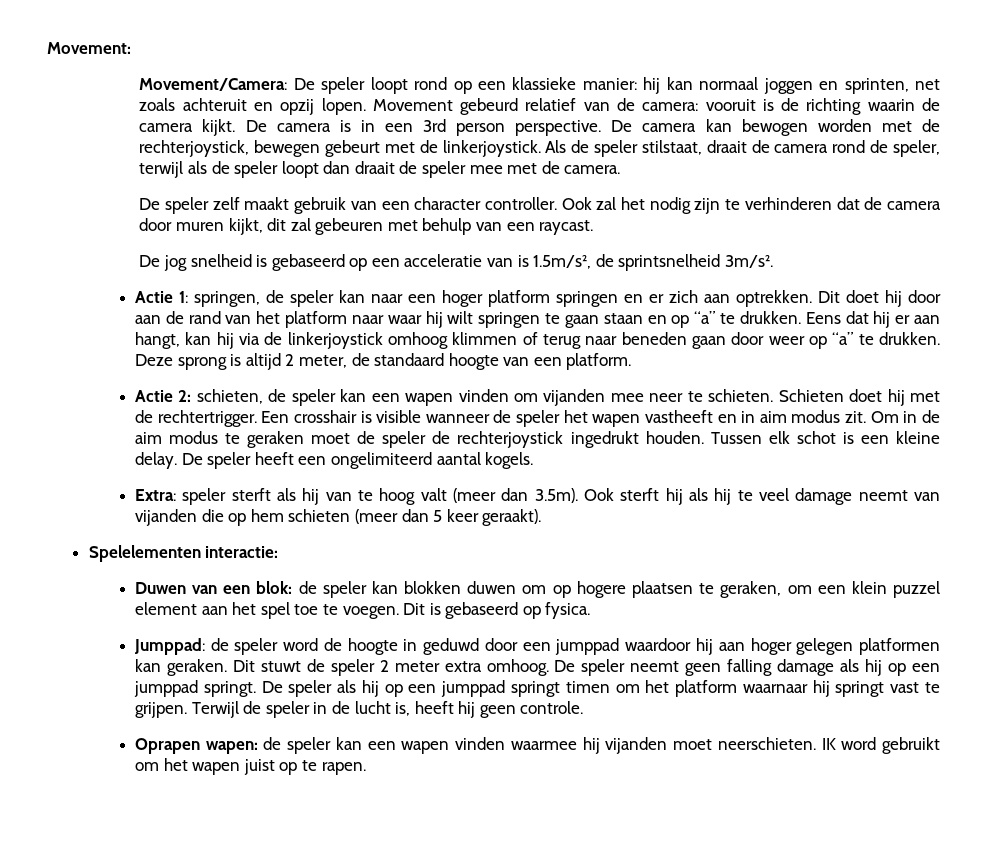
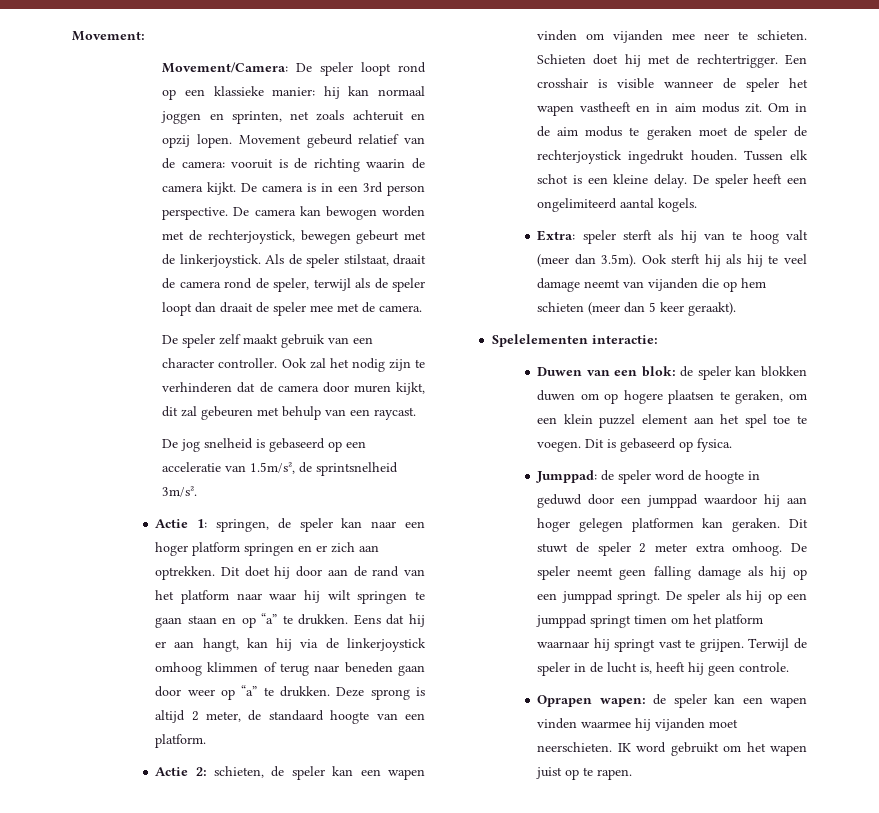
[517,255,529,267] is -> (247, 468) none

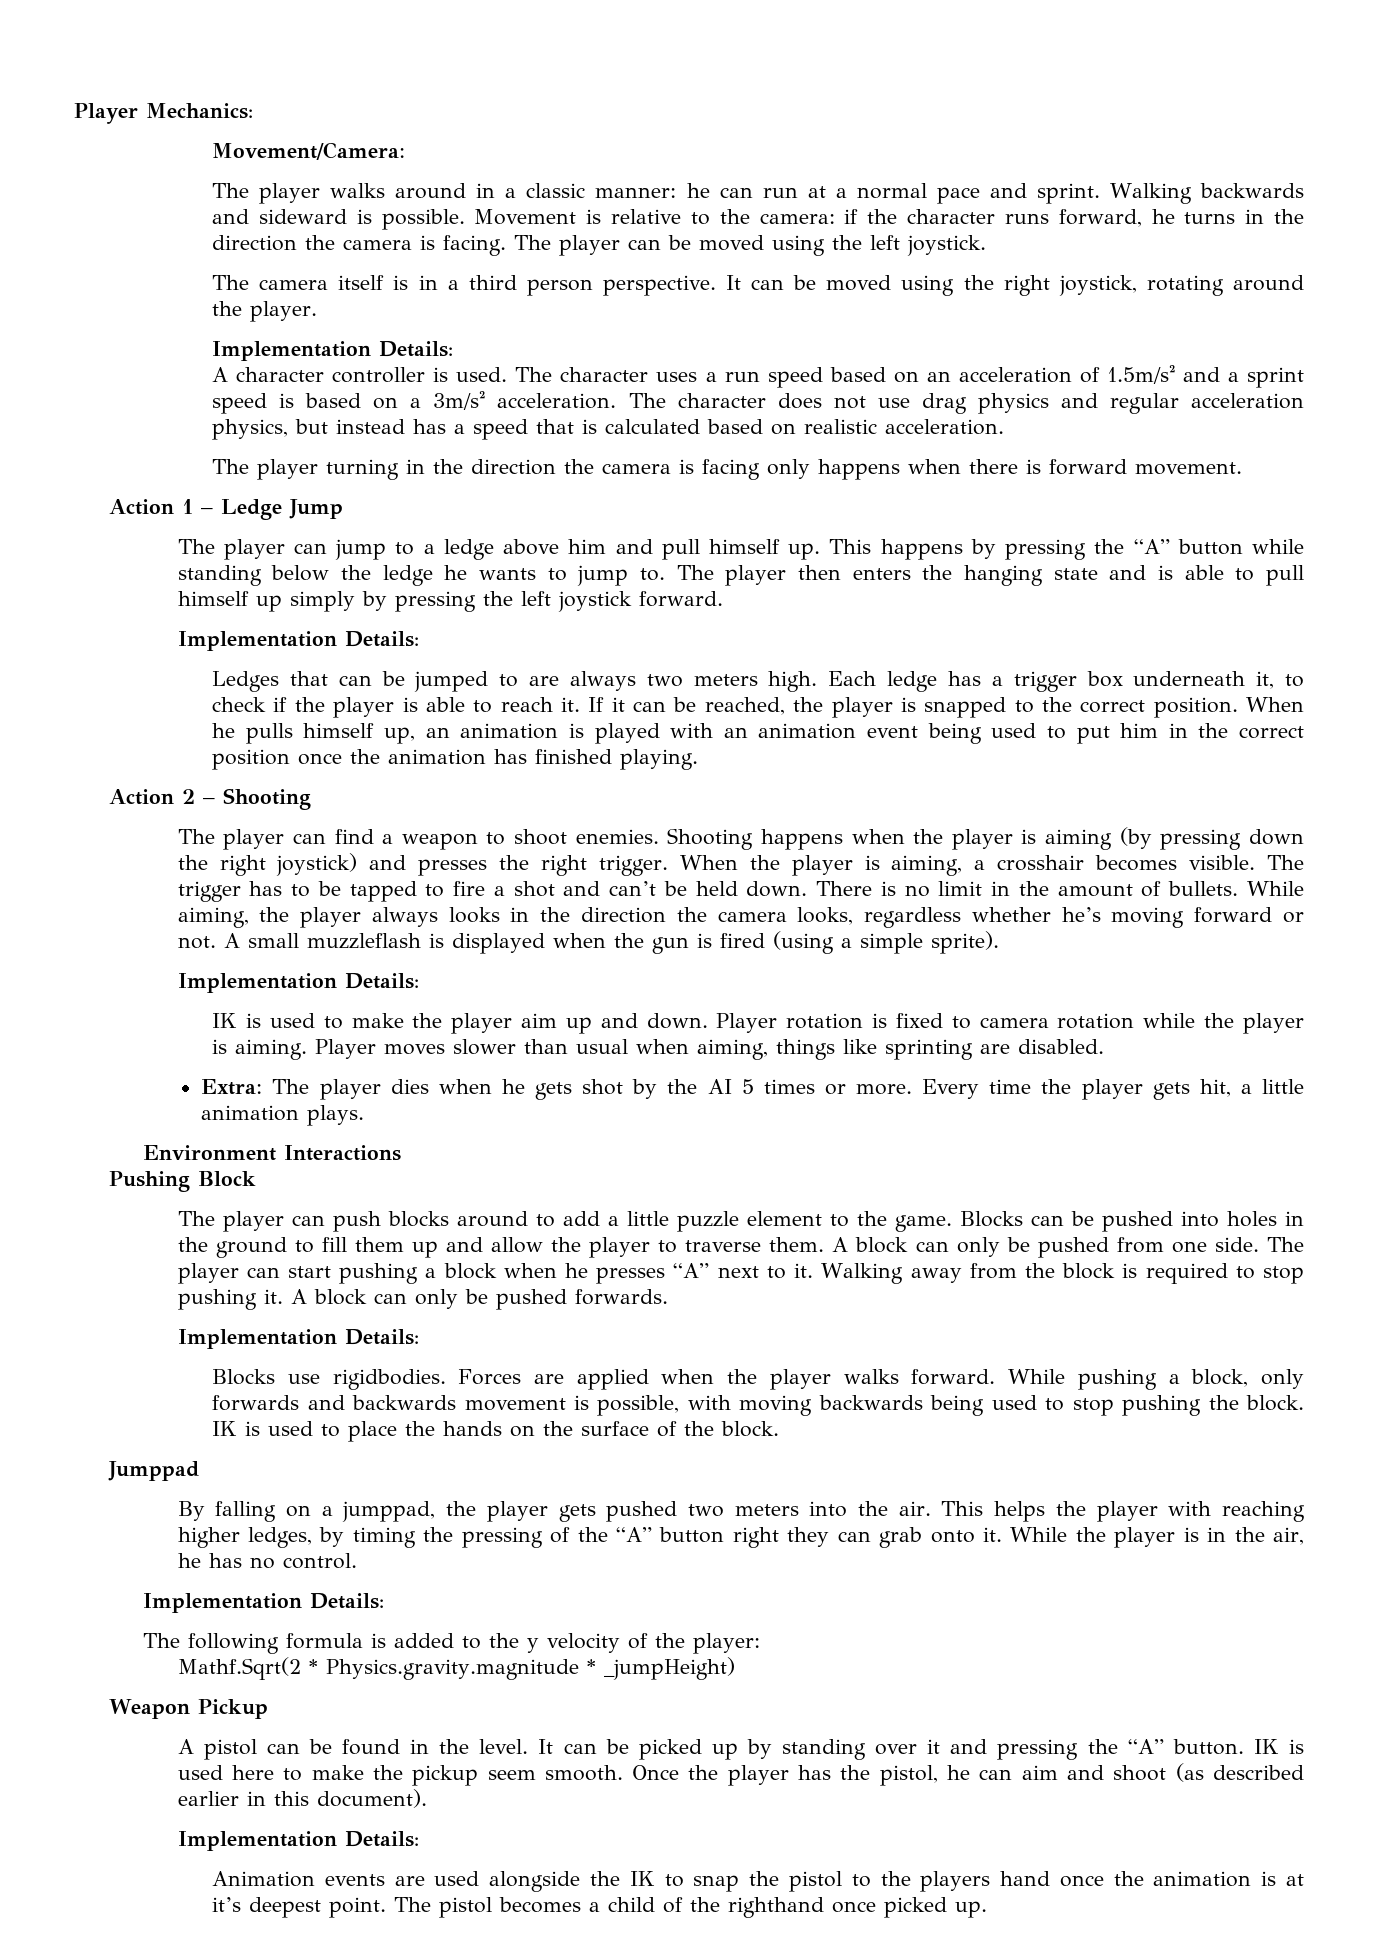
[72,31,145,41] Movement: -> [74,103,253,124] Player Mechanics:
[296,62,426,76] [162,86,425,100] [161,110,425,124] [162,134,425,148] [162,158,425,172] [162,182,425,196] [162,206,425,220] [162,230,426,244] [162,254,426,268] [162,278,425,292] [162,302,423,316] [162,334,374,348] [162,358,425,372] [162,382,425,395] [162,406,417,420] [162,438,367,452] [162,462,399,476] [162,486,198,497] [155,518,425,532] [155,542,380,556] [155,566,426,580] [155,590,426,604] [155,613,425,628] [155,638,426,652] [155,662,425,676] [155,685,426,700] [155,710,425,724] [155,734,207,748] [155,766,425,780] [537,30,807,43] [537,54,807,68] [537,78,808,92] [537,102,807,116] [537,126,807,140] [537,150,808,164] [537,174,807,188] [537,198,698,212] [537,230,808,244] [537,254,807,267] [537,278,767,292] [537,302,737,316] [491,334,658,347] [537,366,807,380] [537,390,807,404] [537,414,807,428] [537,438,733,452] [536,470,761,484] [537,494,807,508] [537,518,808,532] [537,542,807,556] [537,566,807,580] [537,590,807,604] [536,614,764,628] [537,638,807,652] [537,662,790,676] [537,694,807,708] [537,718,739,731] [537,742,807,756] [536,767,633,780] De speler loopt rond op een klassieke manier: hij kan normaal joggen en sprinten, net zoals achteruit en opzij lopen. Movement gebeurd relatief van de camera: vooruit is de richting waarin de camera kijkt. De camera is in een 3rd person perspective. De camera kan bewogen worden met de rechterjoystick, bewegen gebeurt met de linkerjoystick. Als de speler stilstaat, draait de camera rond de speler, terwijl als de speler loopt dan draait de speler mee met de camera. // De speler zelf maakt gebruik van een character controller. Ook zal het nodig zijn te verhinderen dat de camera door muren kijkt, dit zal gebeuren met behulp van een raycast. // De jog snelheid is gebaseerd op een acceleratie van 1.5m/s², de sprintsnelheid 3m/s². // Actie 1: springen, de speler kan naar een hoger platform springen en er zich aan optrekken. Dit doet hij door aan de rand van het platform naar waar hij wilt springen te gaan staan en op “a” te drukken. Eens dat hij er aan hangt, kan hij via de linkerjoystick omhoog klimmen of terug naar beneden gaan door weer op “a” te drukken. Deze sprong is altijd 2 meter, de standaard hoogte van een platform. // Actie 2: schieten, de speler kan een wapen vinden om vijanden mee neer te schieten. Schieten doet hij met de rechtertrigger. Een crosshair is visible wanneer de speler het wapen vastheeft en in aim modus zit. Om in de aim modus te geraken moet de speler de rechterjoystick ingedrukt houden. Tussen elk schot is een kleine delay. De speler heeft een ongelimiteerd aantal kogels. // Extra: speler sterft als hij van te hoog valt (meer dan 3.5m). Ook sterft hij als hij te veel damage neemt van vijanden die op hem schieten (meer dan 5 keer geraakt). // Spelelementen interactie: // Duwen van een blok: de speler kan blokken duwen om op hogere plaatsen te geraken, om een klein puzzel element aan het spel toe te voegen. Dit is gebaseerd op fysica. // Jumppad: de speler word de hoogte in geduwd door een jumppad waardoor hij aan hoger gelegen platformen kan geraken. Dit stuwt de speler 2 meter extra omhoog. De speler neemt geen falling damage als hij op een jumppad springt. De speler als hij op een jumppad springt timen om het platform waarnaar hij springt vast te grijpen. Terwijl de speler in de lucht is, heeft hij geen controle. // Oprapen wapen: de speler kan een wapen vinden waarmee hij vijanden moet neerschieten. IK word gebruikt om het wapen juist op te rapen. -> [212,183,1304,204] [212,209,1304,230] [212,235,987,256] [212,275,1304,296] [212,301,318,322] [212,341,454,361] [212,364,1304,388] [212,390,1305,414] [212,419,1005,440] [212,459,1243,480] [108,499,343,520] [177,539,1305,560] [177,565,1304,586] [177,591,723,612] [177,631,419,651] [212,671,1304,692] [212,697,1304,718] [212,723,1304,744] [212,749,699,770] [108,788,311,810] [177,827,1304,850] [177,853,1304,876] [177,881,1304,902] [177,907,1304,928] [177,931,999,954] [177,973,419,993] [212,1013,1304,1034] [212,1039,1105,1060] [201,1079,1305,1100] [201,1105,365,1126] [143,1145,402,1161] [108,1171,256,1192] [177,1211,1304,1232] [177,1237,1304,1258] [177,1263,1305,1284] [177,1289,668,1310] [177,1329,419,1349] [212,1369,1304,1390] [212,1395,1304,1416] [212,1421,780,1442] [107,1461,199,1481] [177,1501,1305,1522] [177,1527,1305,1548] [177,1553,357,1569] [143,1593,385,1613] [143,1633,761,1654] [177,1657,735,1680] [108,1699,268,1719] [177,1739,1305,1760] [177,1763,1304,1786] [177,1789,427,1808] [177,1831,419,1851] [212,1871,1305,1892] [212,1897,988,1918] // The player walks around in a classic manner: he can run at a normal pace and sprint. Walking backwards and sideward is possible. Movement is relative to the camera: if the character runs forward, he turns in the direction the camera is facing. The player can be moved using the left joystick. // The camera itself is in a third person perspective. It can be moved using the right joystick, rotating around the player. // Implementation Details: // A character controller is used. The character uses a run speed based on an acceleration of 1.5m/s² and a sprint speed is based on a 3m/s² acceleration. The character does not use drag physics and regular acceleration physics, but instead has a speed that is calculated based on realistic acceleration. // The player turning in the direction the camera is facing only happens when there is forward movement. // Action 1 – Ledge Jump // The player can jump to a ledge above him and pull himself up. This happens by pressing the “A” button while standing below the ledge he wants to jump to. The player then enters the hanging state and is able to pull himself up simply by pressing the left joystick forward. // Implementation Details: // Ledges that can be jumped to are always two meters high. Each ledge has a trigger box underneath it, to check if the player is able to reach it. If it can be reached, the player is snapped to the correct position. When he pulls himself up, an animation is played with an animation event being used to put him in the correct position once the animation has finished playing. // Action 2 – Shooting // The player can find a weapon to shoot enemies. Shooting happens when the player is aiming (by pressing down the right joystick) and presses the right trigger. When the player is aiming, a crosshair becomes visible. The trigger has to be tapped to fire a shot and can’t be held down. There is no limit in the amount of bullets. While aiming, the player always looks in the direction the camera looks, regardless whether he’s moving forward or not. A small muzzleflash is displayed when the gun is fired (using a simple sprite). // Implementation Details: // IK is used to make the player aim up and down. Player rotation is fixed to camera rotation while the player is aiming. Player moves slower than usual when aiming, things like sprinting are disabled. // Extra: The player dies when he gets shot by the AI 5 times or more. Every time the player gets hit, a little animation plays. // Environment Interactions // Pushing Block // The player can push blocks around to add a little puzzle element to the game. Blocks can be pushed into holes in the ground to fill them up and allow the player to traverse them. A block can only be pushed from one side. The player can start pushing a block when he presses “A” next to it. Walking away from the block is required to stop pushing it. A block can only be pushed forwards. // Implementation Details: // Blocks use rigidbodies. Forces are applied when the player walks forward. While pushing a block, only forwards and backwards movement is possible, with moving backwards being used to stop pushing the block. IK is used to place the hands on the surface of the block. // Jumppad // By falling on a jumppad, the player gets pushed two meters into the air. This helps the player with reaching higher ledges, by timing the pressing of the “A” button right they can grab onto it. While the player is in the air, he has no control. // Implementation Details: // The following formula is added to the y velocity of the player: // Mathf.Sqrt(2 * Physics.gravity.magnitude * _jumpHeight) // Weapon Pickup // A pistol can be found in the level. It can be picked up by standing over it and pressing the “A” button. IK is used here to make the pickup seem smooth. Once the player has the pistol, he can aim and shoot (as described earlier in this document). // Implementation Details: // Animation events are used alongside the IK to snap the pistol to the players hand once the animation is at it’s deepest point. The pistol becomes a child of the righthand once picked up.

